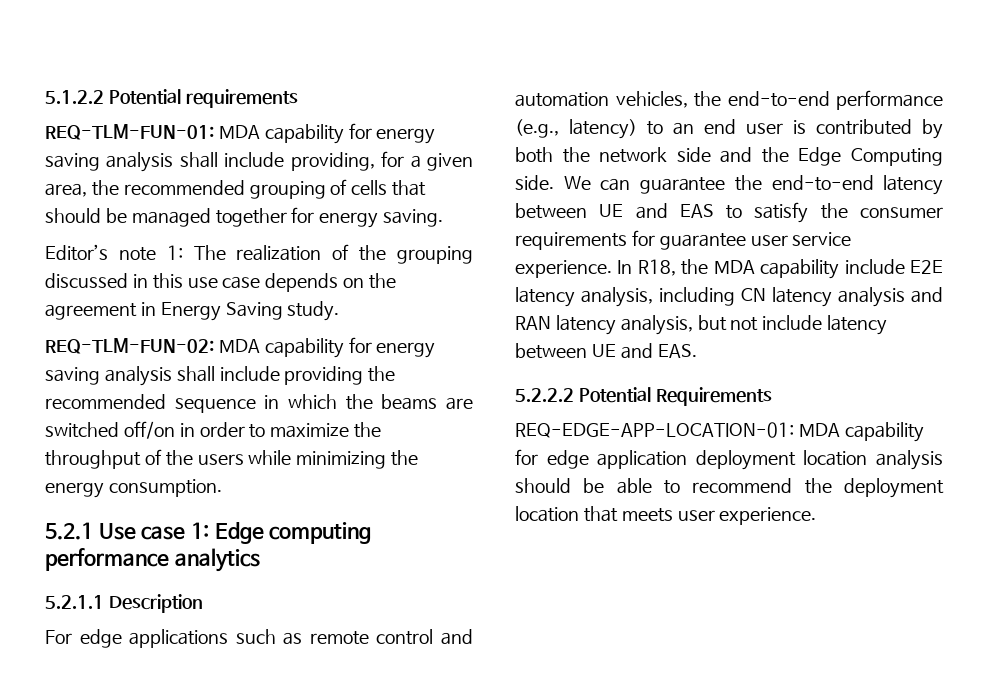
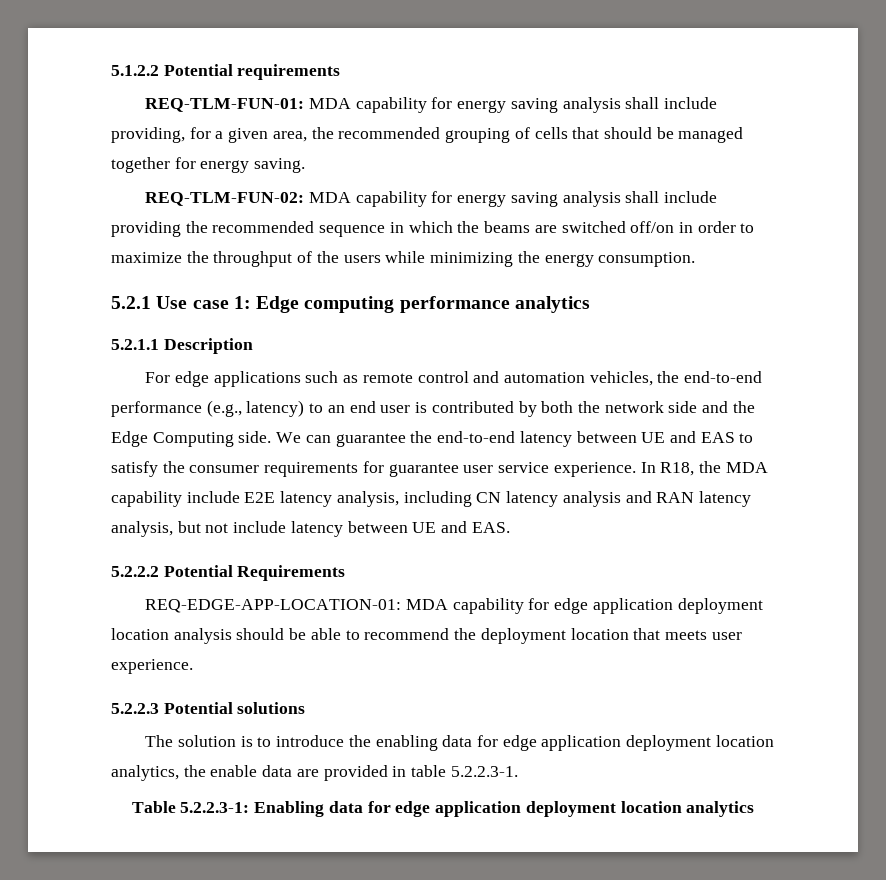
[45,244,474,264] [45,273,397,292] [45,301,340,321] // Editor’s note 1: The realization of the grouping discussed in this use case depends on the agreement in Energy Saving study. -> (306, 165) none
(817, 516) none -> [111,702,306,714] [145,735,774,751] [111,765,518,781] [131,801,755,817] // 5.2.2.3 Potential solutions // The solution is to introduce the enabling data for edge application deployment location analytics, the enable data are provided in table 5.2.2.3-1. // Table 5.2.2.3-1: Enabling data for edge application deployment location analytics

